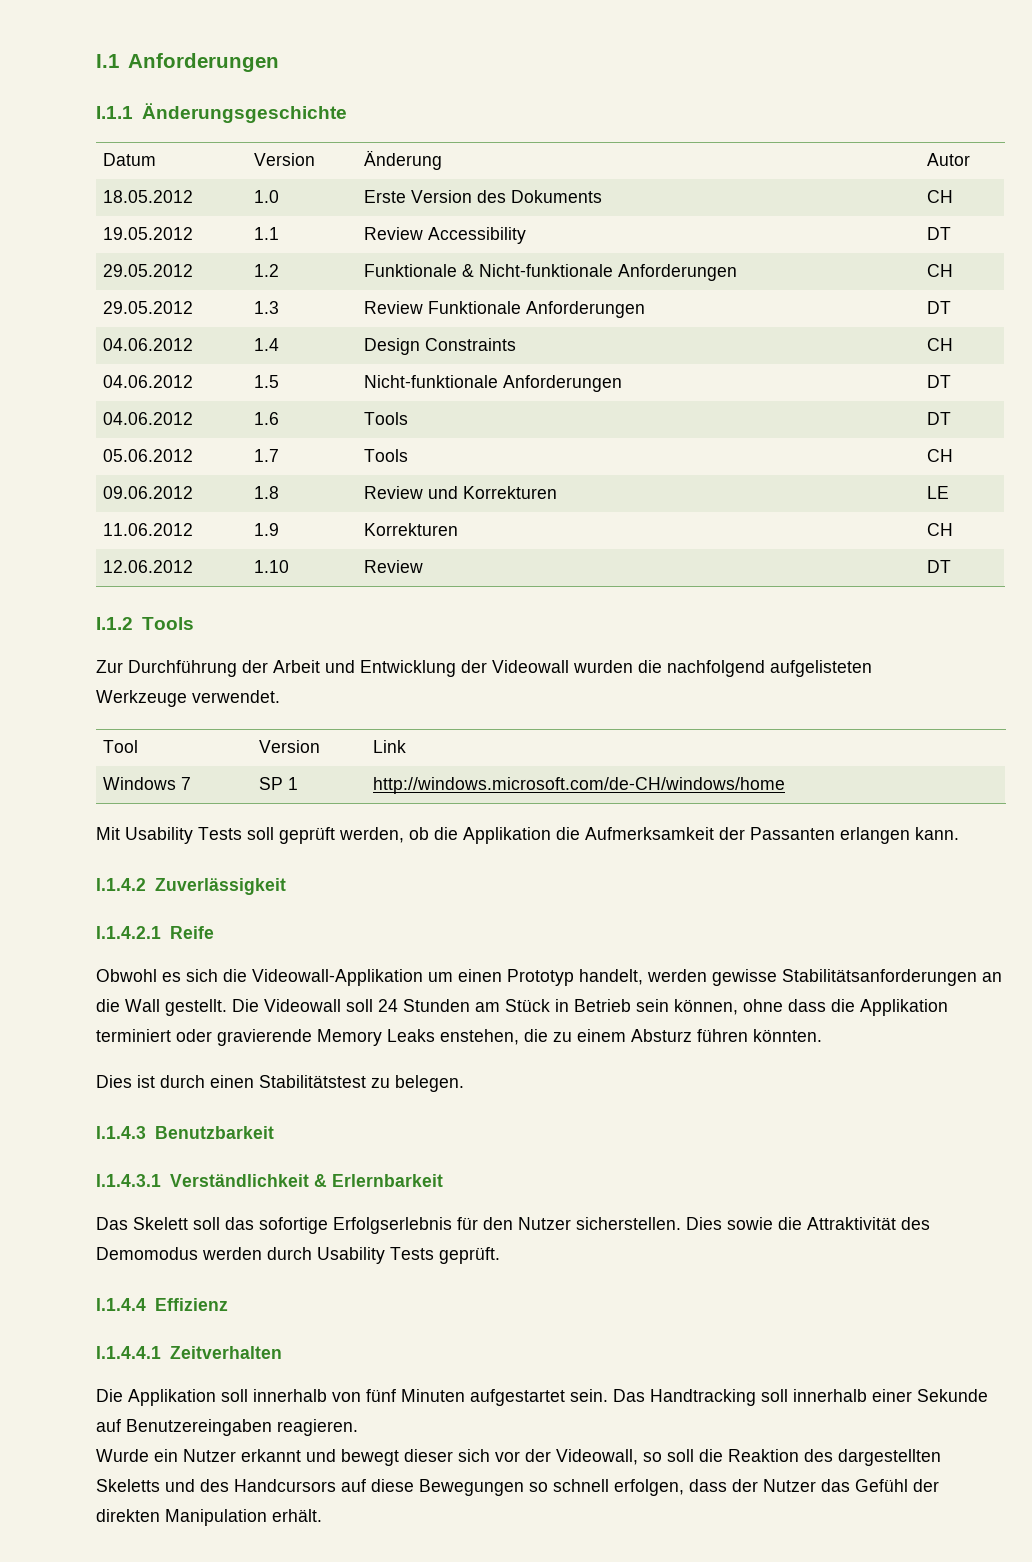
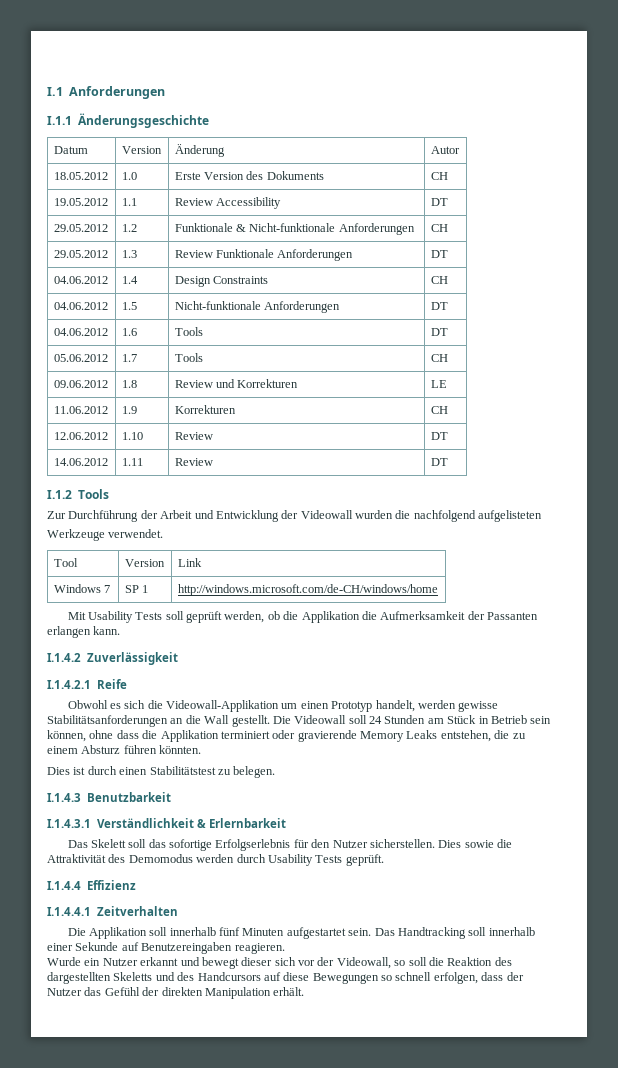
(952, 566) none -> [53,458,108,466] [121,458,143,466] [174,458,213,466] [430,458,448,466] // 14.06.2012 | 1.11 | Review | DT
[440,1029,519,1045] enstehen, -> [440,730,491,742] entstehen,
[332,1392,361,1402] von -> (216, 931) none

